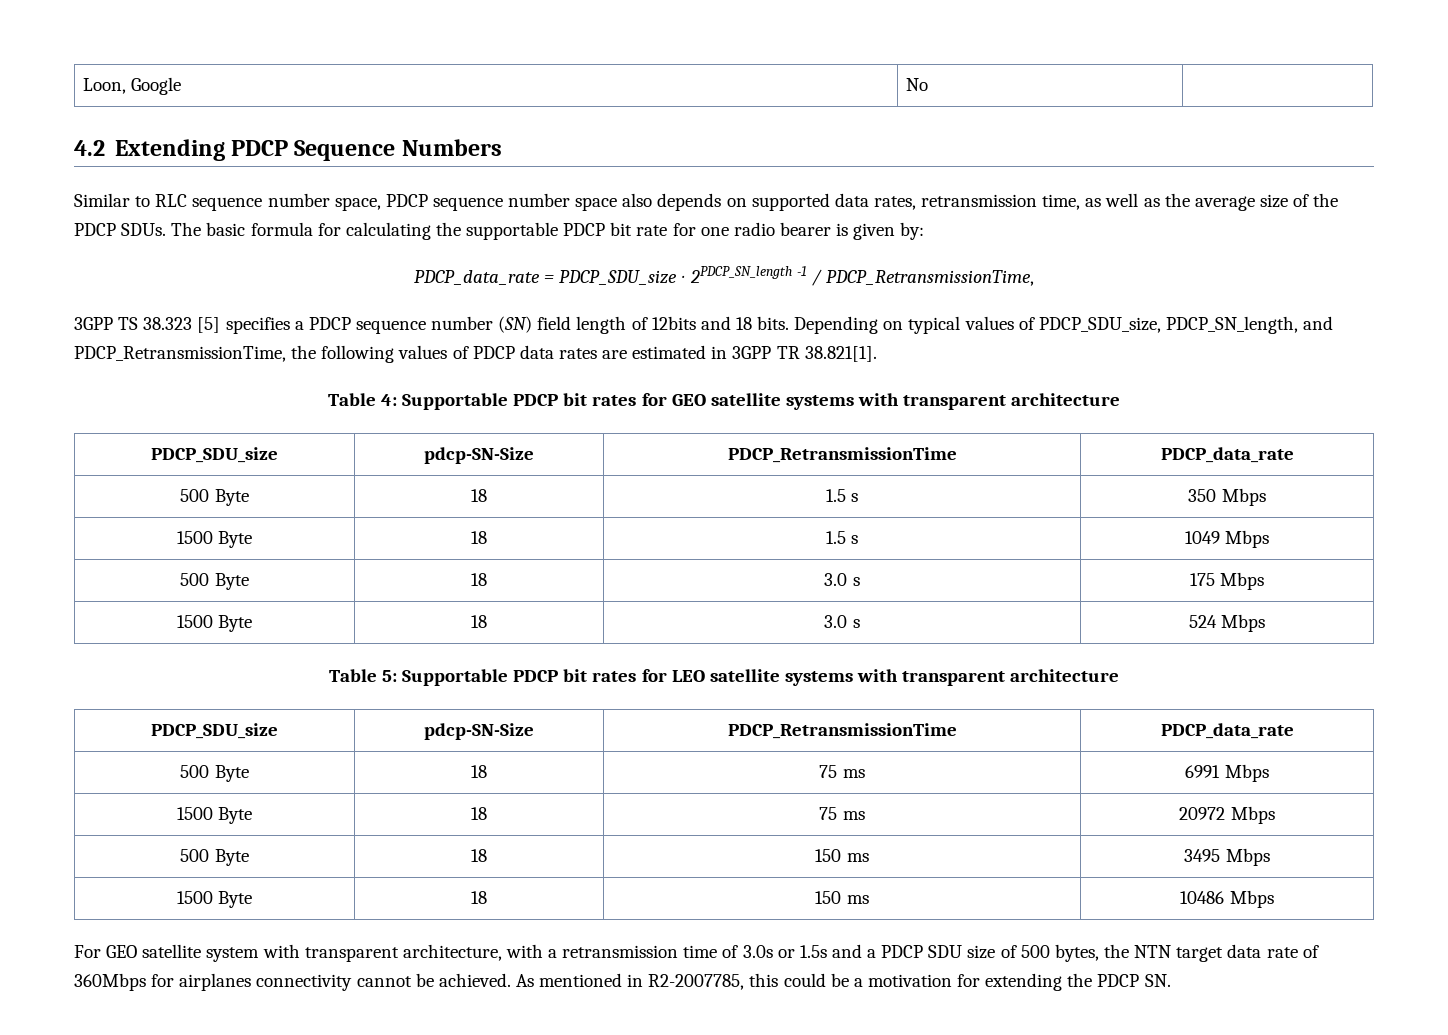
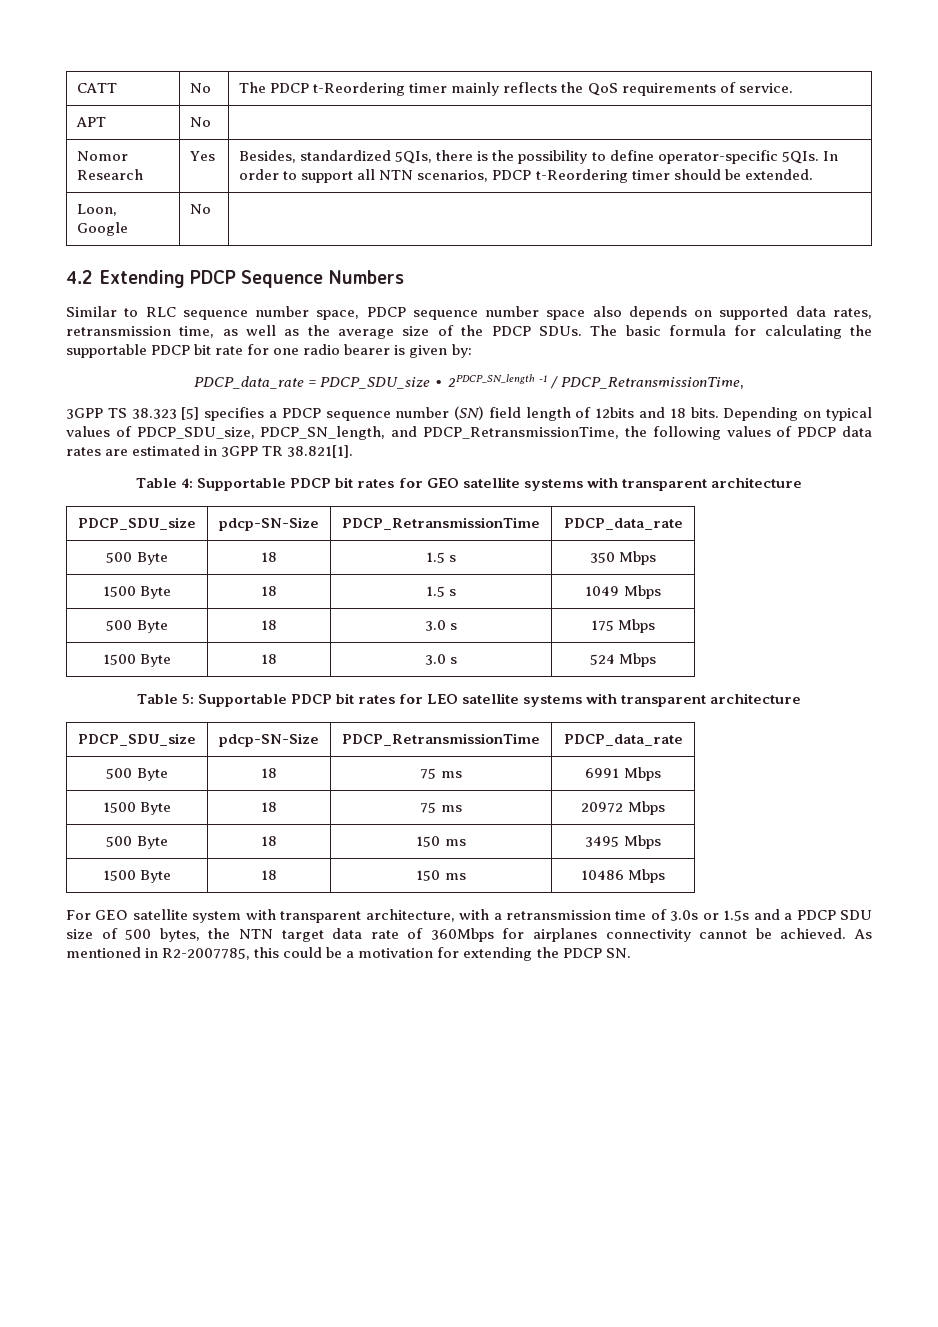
(82, 86) none -> [77,83,118,93] [190,83,212,93] [239,82,793,96] [76,117,107,127] [190,117,212,127] [77,151,129,161] [77,169,144,180] [190,151,216,161] [239,150,838,164] [239,169,813,183] CATT | No | The PDCP t-Reordering timer mainly reflects the QoS requirements of service. // APT | No | // Nomor Research | Yes | Besides, standardized 5QIs, there is the possibility to define operator-specific 5QIs. In order to support all NTN scenarios, PDCP t-Reordering timer should be extended. //

